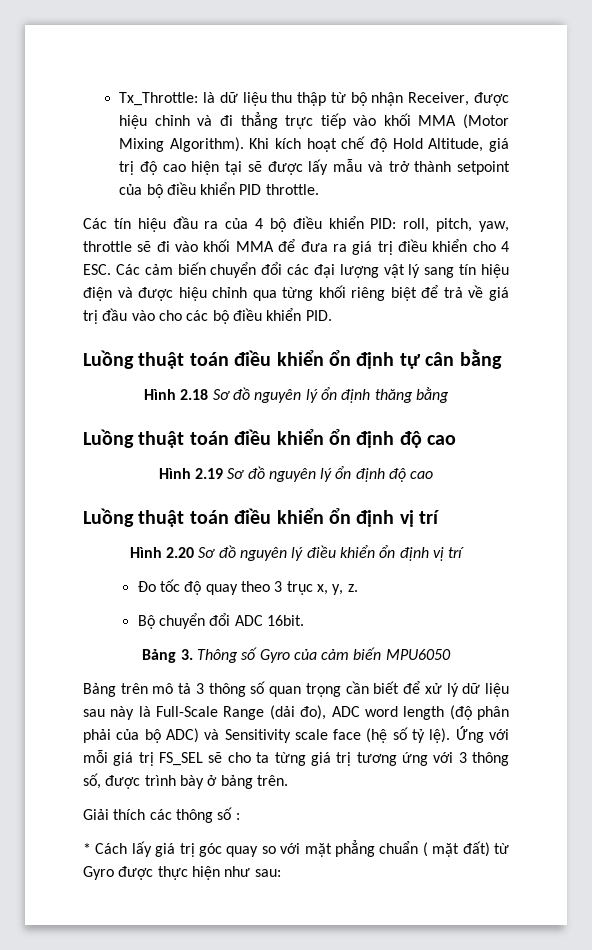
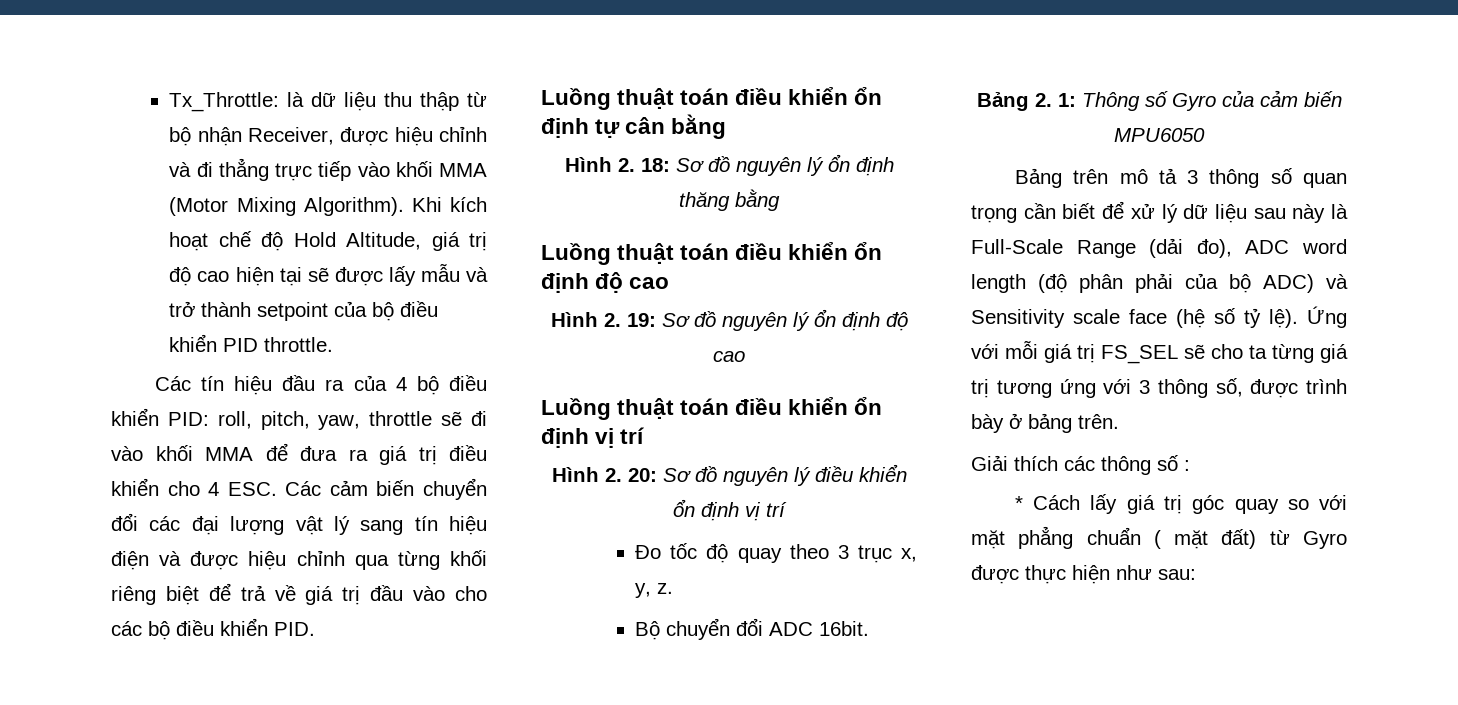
[180,389,209,400] 2.18 -> [617,158,670,172] 2. 18:
[194,468,223,479] 2.19 -> [603,313,656,327] 2. 19:
[166,547,195,558] 2.20 -> [604,468,657,482] 2. 20:
[180,649,193,660] 3. -> [1034,93,1076,107] 2. 1:

